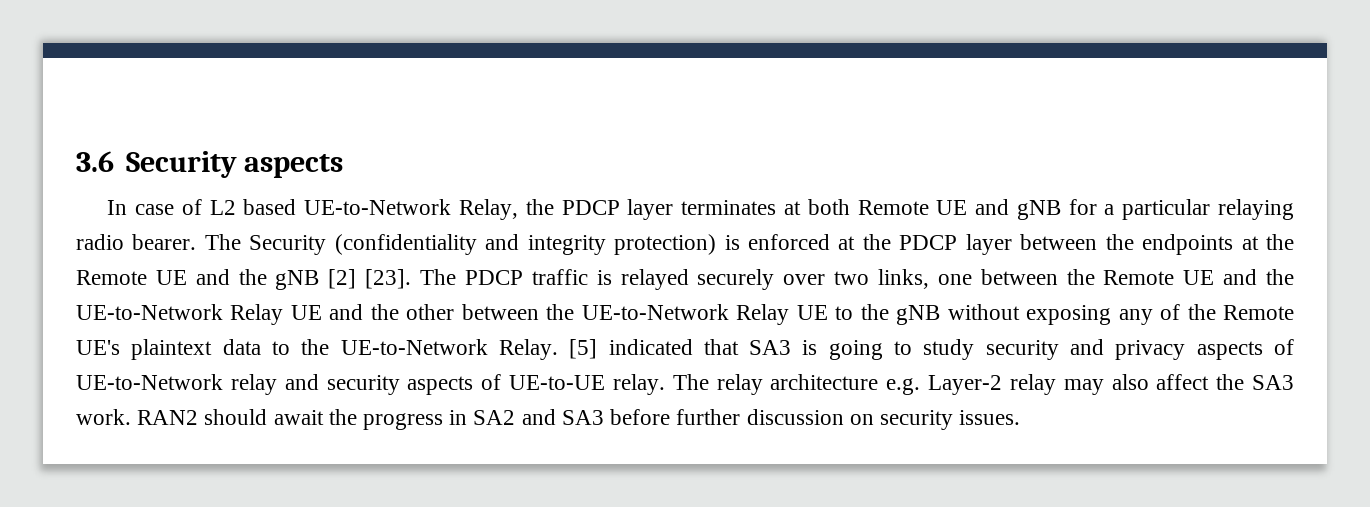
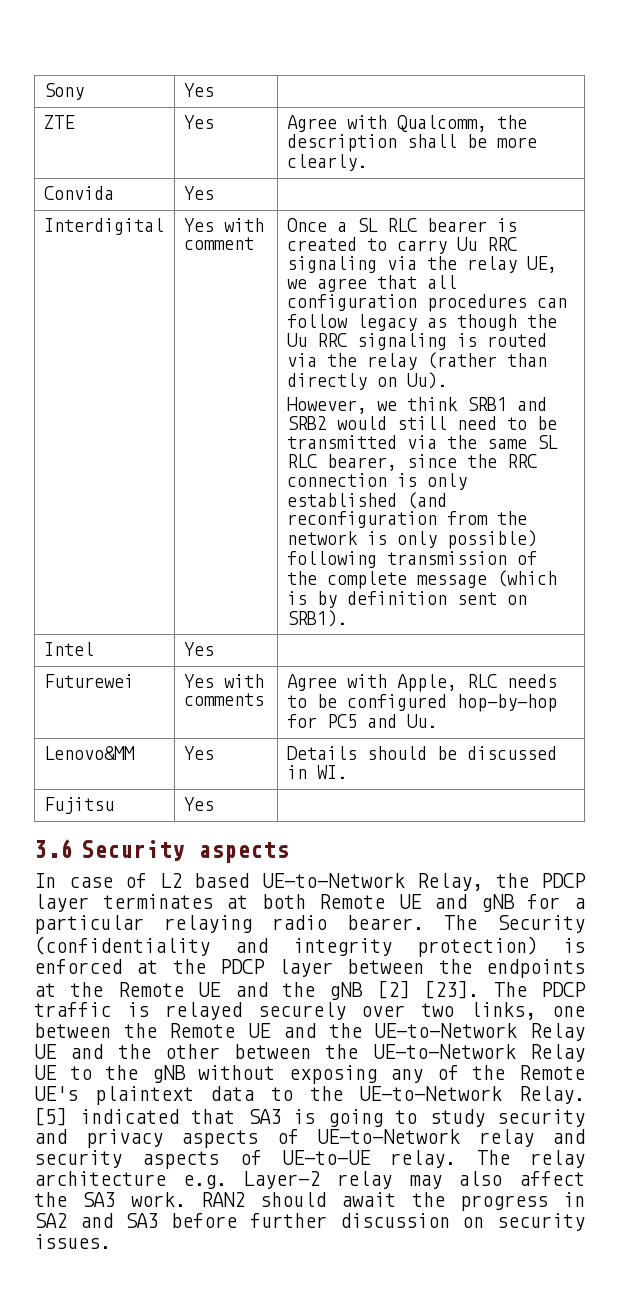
(76, 161) none -> [43,83,84,100] [183,83,214,97] [43,115,75,129] [183,115,214,129] [286,115,527,132] [286,134,537,152] [286,154,367,171] [43,186,114,200] [183,186,214,200] [43,218,164,235] [183,218,264,232] [183,237,254,250] [286,218,517,232] [286,237,517,254] [286,256,557,273] [286,275,457,292] [286,294,567,312] [286,314,557,331] [286,333,547,350] [286,352,547,370] [286,372,447,390] [286,397,547,414] [286,416,557,430] [286,435,558,449] [286,454,537,471] [286,473,467,490] [286,492,447,509] [286,511,527,528] [286,530,537,549] [286,551,537,568] [286,570,557,589] [286,591,527,608] [286,610,347,627] [43,642,94,656] [183,642,214,656] [43,674,134,688] [183,674,264,688] [183,693,264,706] [286,674,557,692] [286,694,557,712] [286,714,437,728] [43,746,135,760] [183,746,214,760] [286,746,557,760] [286,765,347,779] [43,797,114,814] [183,797,214,811] Sony | Yes | // ZTE | Yes | Agree with Qualcomm, the description shall be more clearly. // Convida | Yes | // Interdigital | Yes with comment | Once a SL RLC bearer is created to carry Uu RRC signaling via the relay UE, we agree that all configuration procedures can follow legacy as though the Uu RRC signaling is routed via the relay (rather than directly on Uu). // However, we think SRB1 and SRB2 would still need to be transmitted via the same SL RLC bearer, since the RRC connection is only established (and reconfiguration from the network is only possible) following transmission of the complete message (which is by definition sent on SRB1). // Intel | Yes | // Futurewei | Yes with comments | Agree with Apple, RLC needs to be configured hop-by-hop for PC5 and Uu. // Lenovo&MM | Yes | Details should be discussed in WI. // Fujitsu | Yes | //

